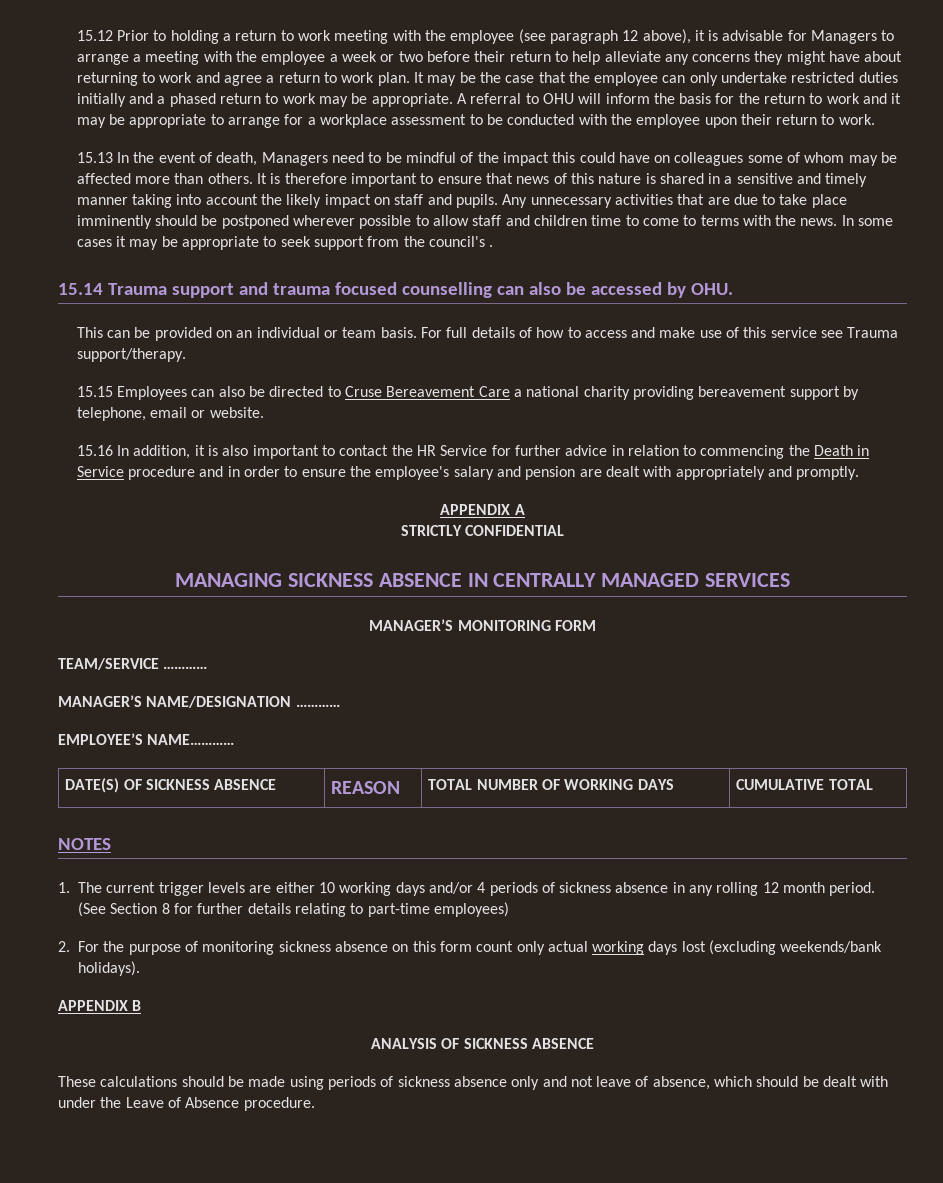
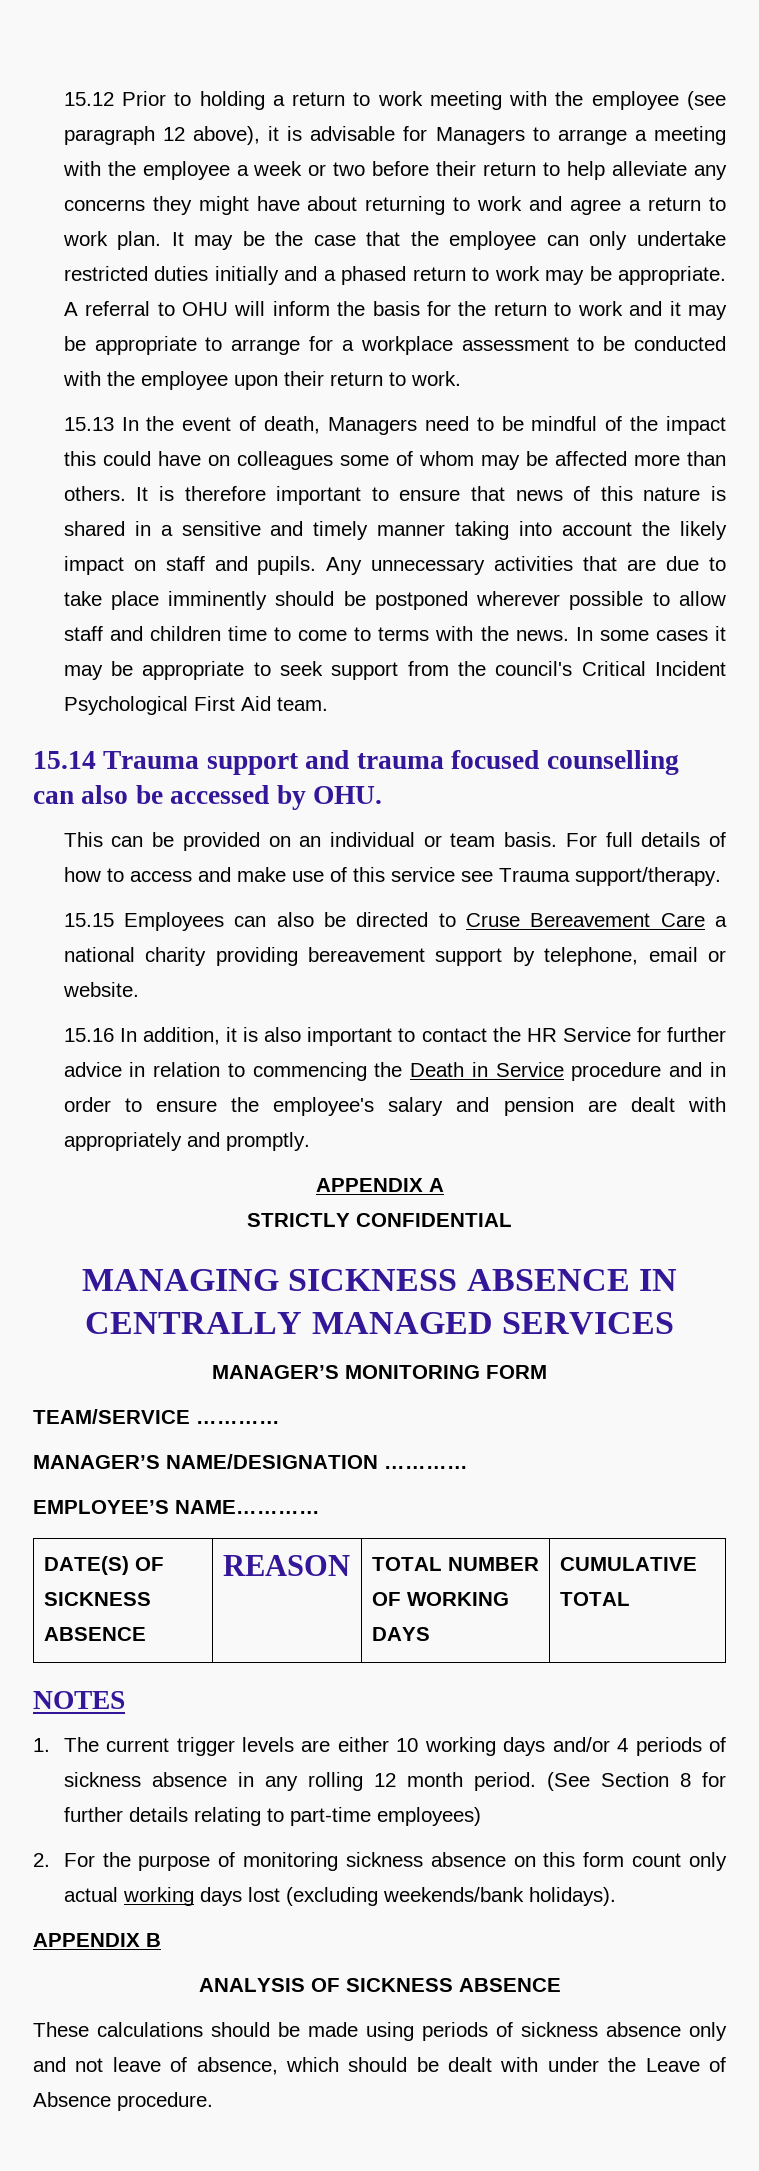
[489,245,494,247] . -> [581,661,726,676] [63,696,328,715] Critical Incident Psychological First Aid team.

